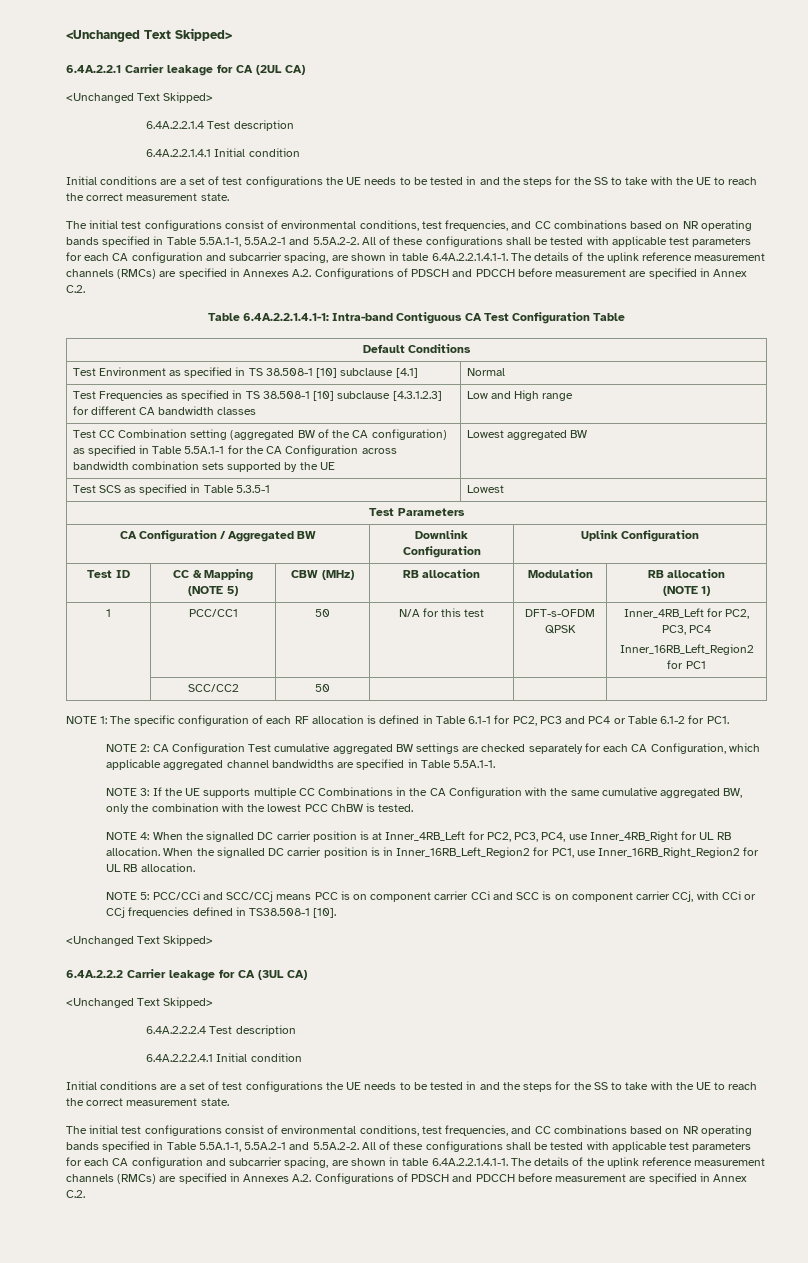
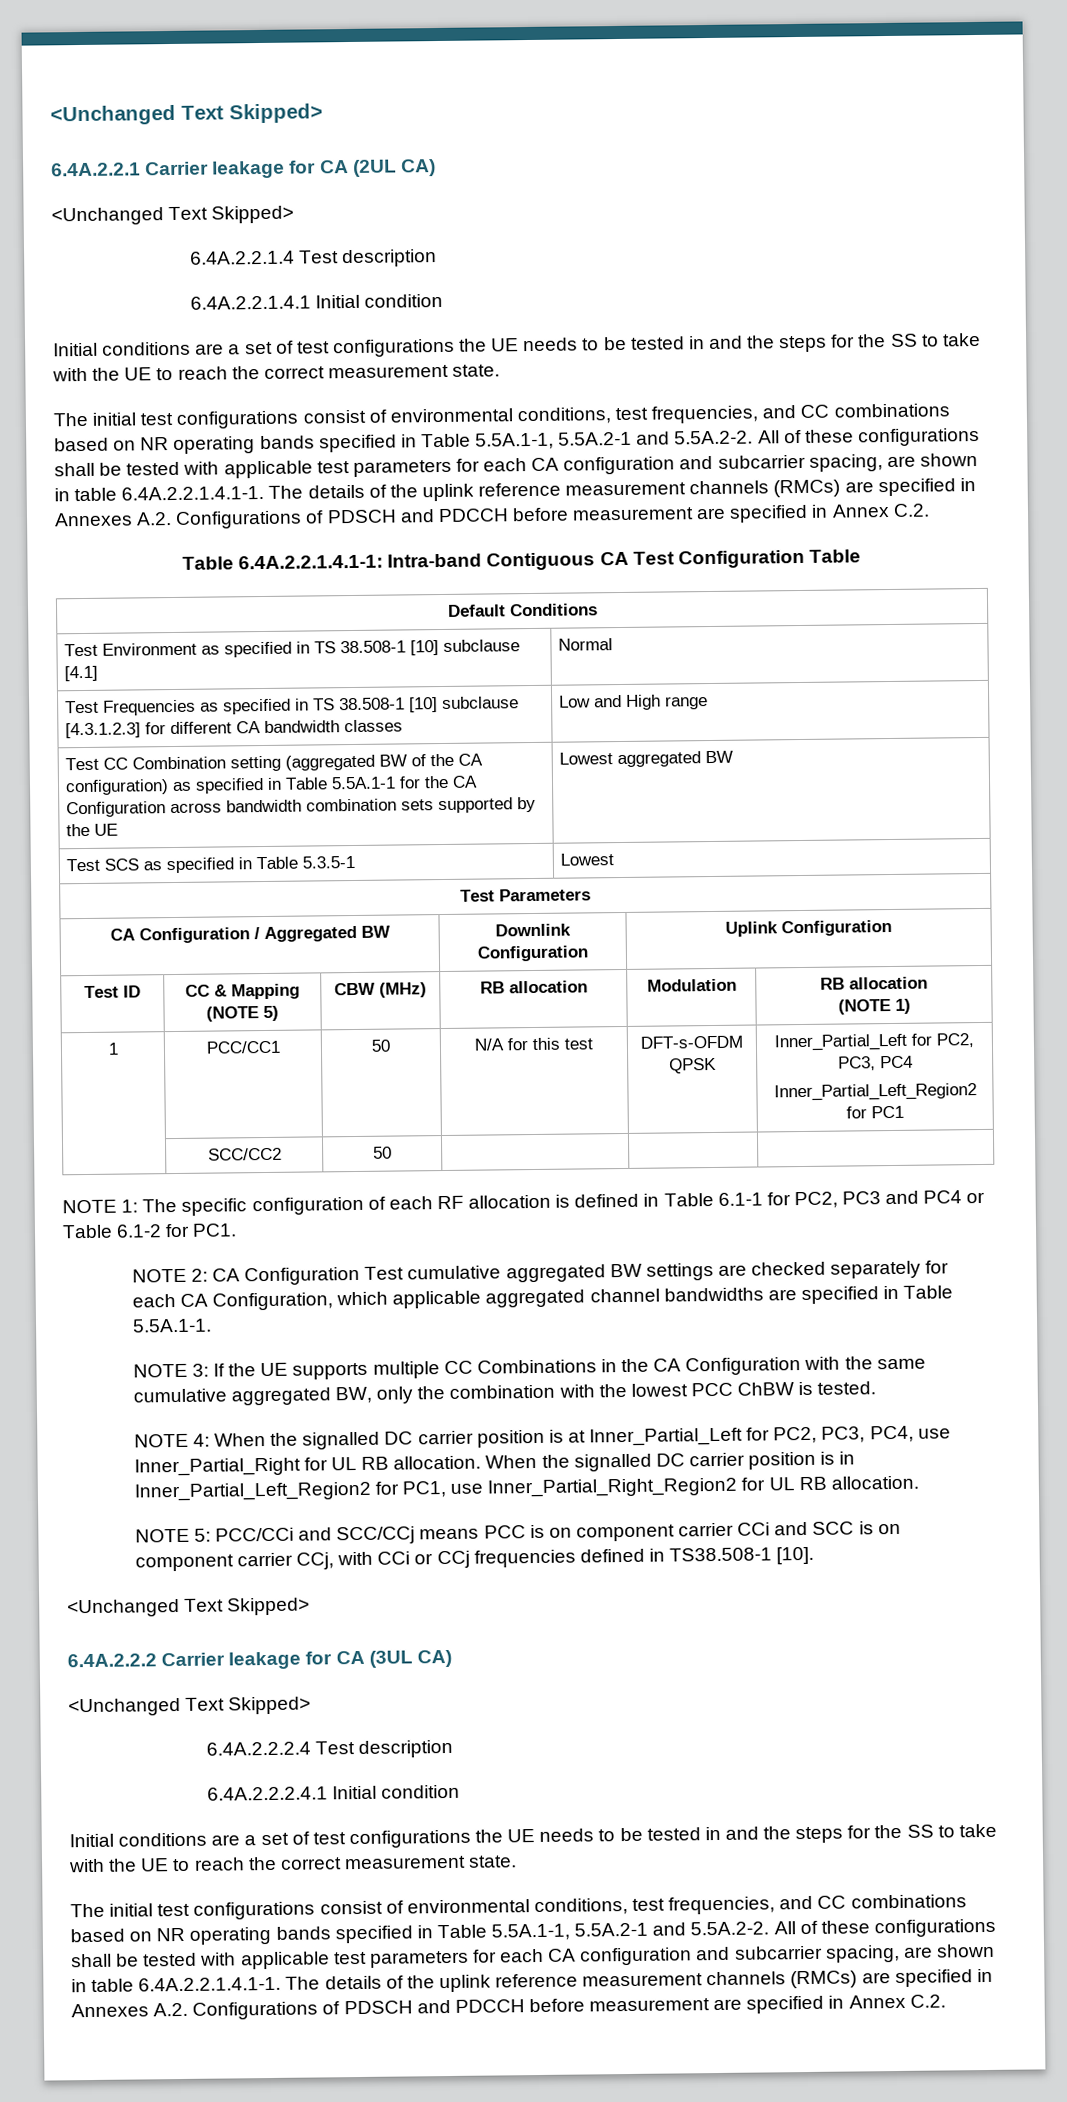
[623,608,704,618] Inner_4RB_Left -> [774,1033,908,1052] Inner_Partial_Left
[619,644,754,655] Inner_16RB_Left_Region2 -> [773,1083,977,1102] Inner_Partial_Left_Region2
[385,831,466,841] Inner_4RB_Left -> [589,1427,744,1447] Inner_Partial_Left
[589,831,678,842] Inner_4RB_Right -> [133,1457,301,1477] Inner_Partial_Right
[396,847,531,858] Inner_16RB_Left_Region2 -> [133,1481,371,1502] Inner_Partial_Left_Region2
[598,847,741,858] Inner_16RB_Right_Region2 -> [487,1477,738,1498] Inner_Partial_Right_Region2

